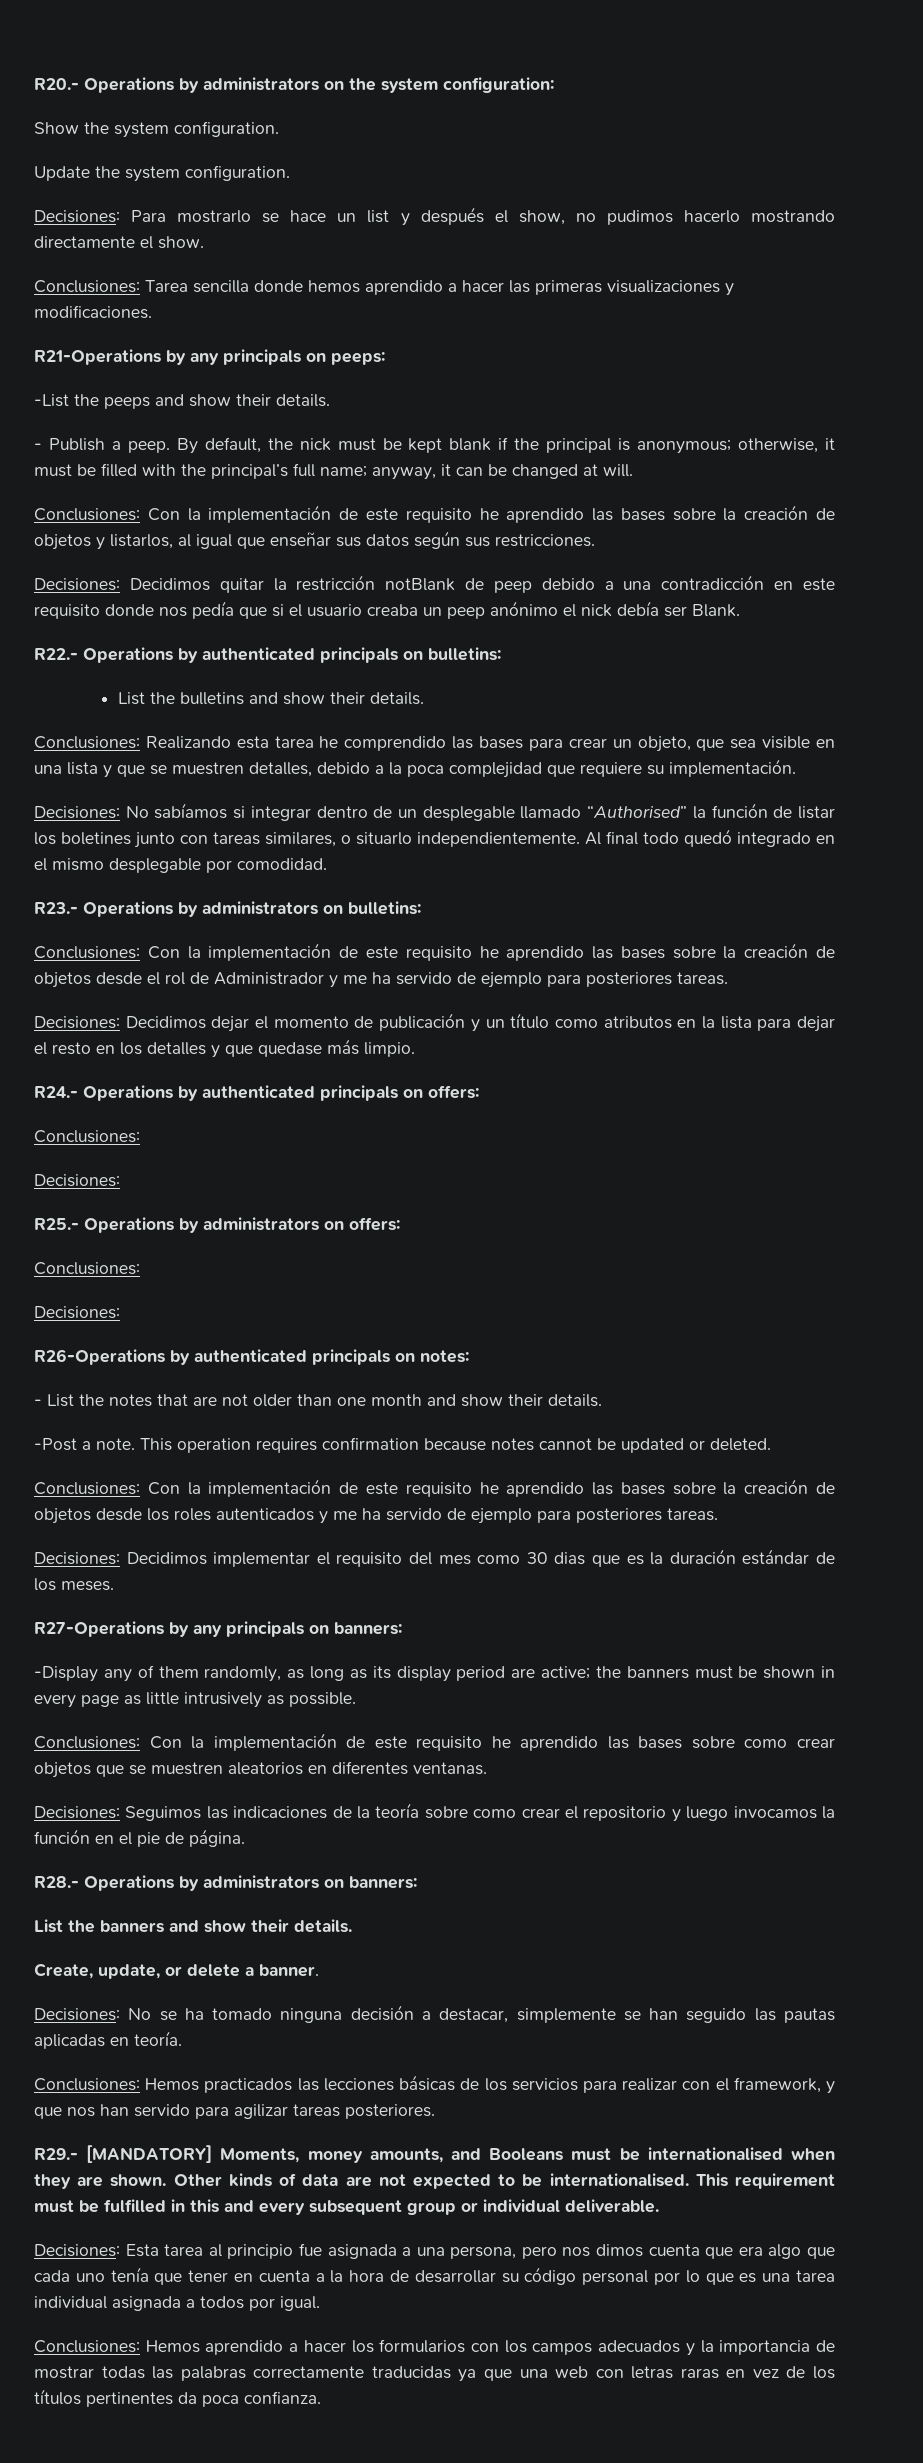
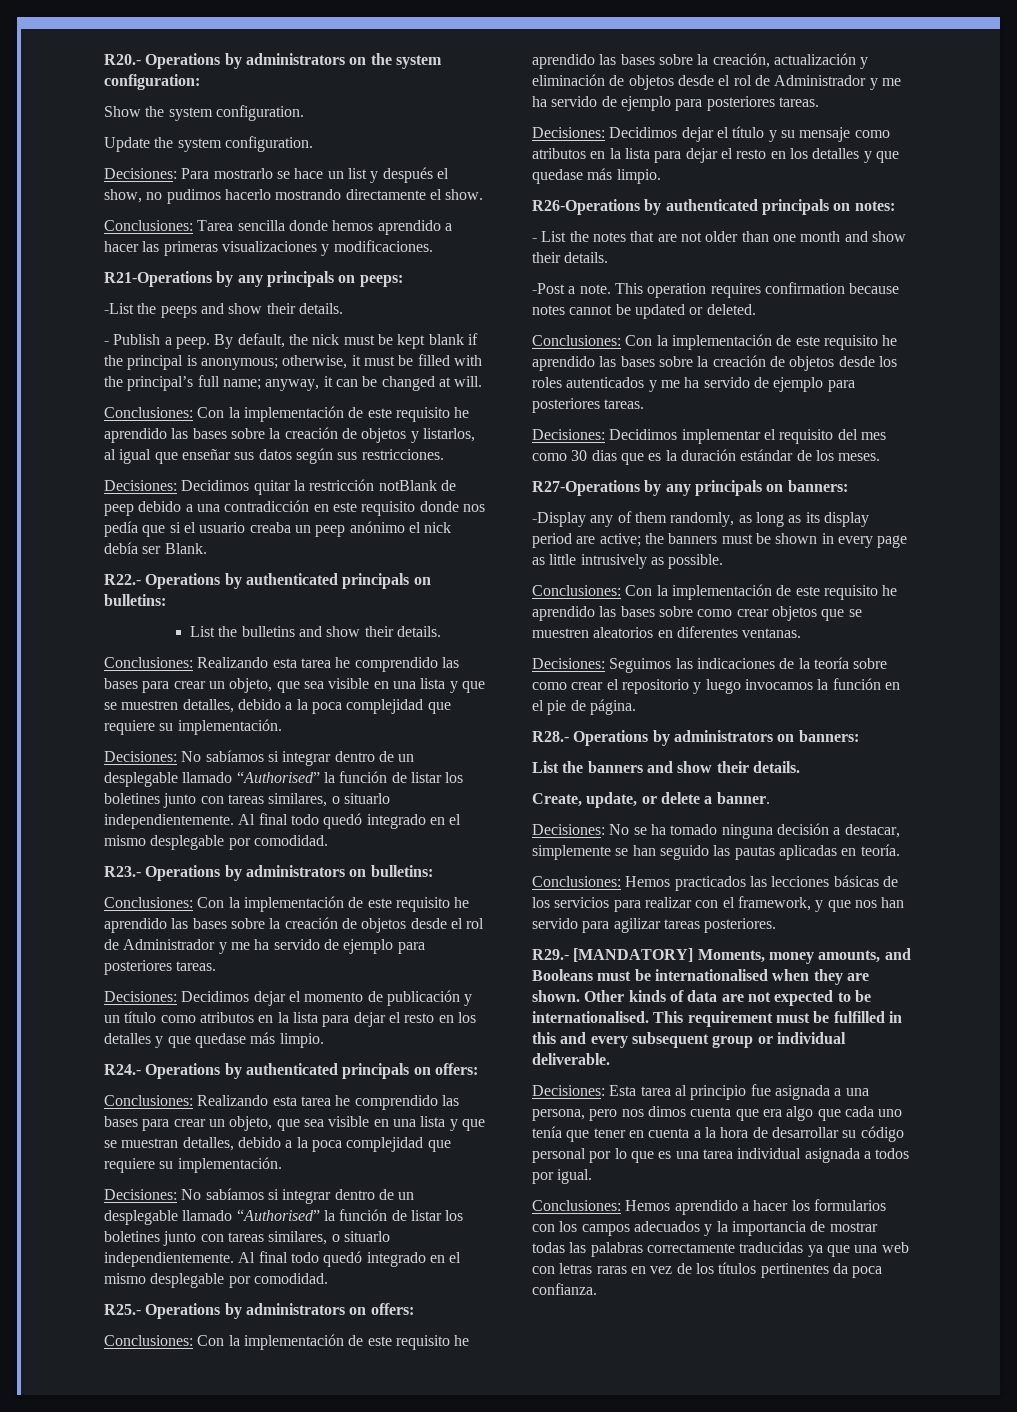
[34,1174,120,1187] // Decisiones: -> [197,1095,459,1110] [104,1116,485,1131] [104,1137,451,1152] [104,1157,282,1173] [104,1188,415,1204] [104,1209,464,1225] [104,1231,390,1246] [104,1251,462,1267] [104,1273,328,1288] Realizando esta tarea he comprendido las bases para crear un objeto, que sea visible en una lista y que se muestran detalles, debido a la poca complejidad que requiere su implementación. // Decisiones: No sabíamos si integrar dentro de un desplegable llamado “Authorised” la función de listar los boletines junto con tareas similares, o situarlo independientemente. Al final todo quedó integrado en el mismo desplegable por comodidad.
[34,1306,120,1319] // Decisiones: -> [197,1334,470,1350] [532,53,869,69] [532,74,901,90] [532,96,819,111] [532,126,890,142] [532,148,899,163] [532,168,661,184] Con la implementación de este requisito he aprendido las bases sobre la creación, actualización y eliminación de objetos desde el rol de Administrador y me ha servido de ejemplo para posteriores tareas. // Decisiones: Decidimos dejar el título y su mensaje como atributos en la lista para dejar el resto en los detalles y que quedase más limpio.

